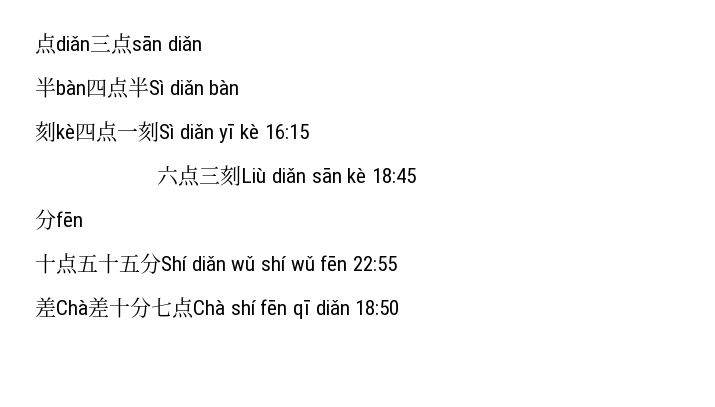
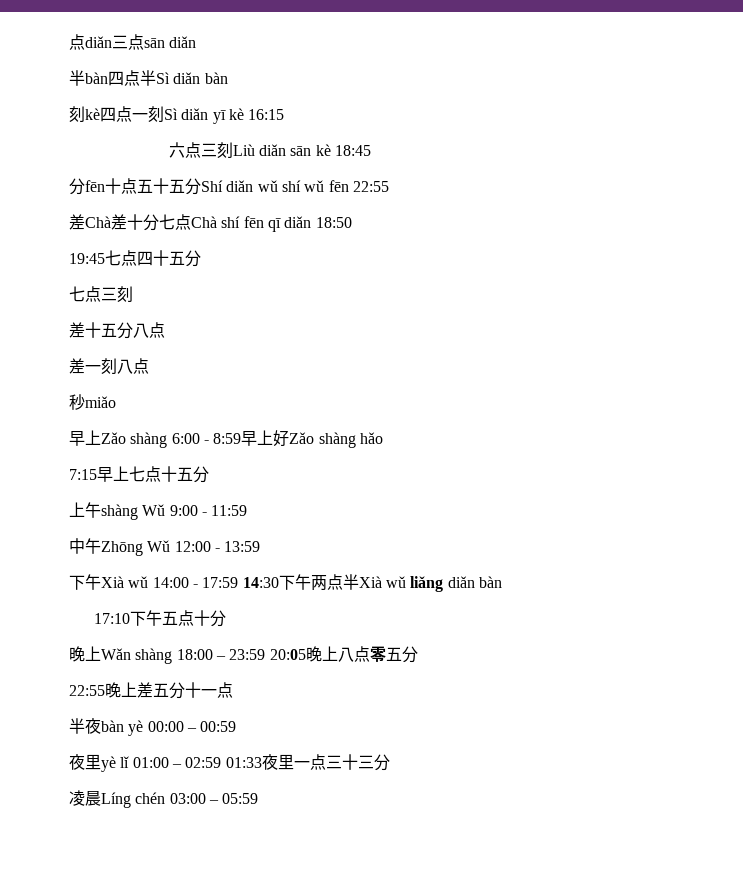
(83, 219) // -> (105, 186) none
(400, 307) none -> [69,250,201,267] [69,286,133,303] [69,322,165,339] [69,358,149,375] [69,394,116,410] [69,430,383,448] [69,466,209,483] [69,502,248,520] [69,538,261,556] [69,574,502,592] [93,610,226,627] [69,646,418,664] [69,682,233,699] [69,718,237,736] [69,754,390,772] [69,790,259,808] // 19:45七点四十五分 // 七点三刻 // 差十五分八点 // 差一刻八点 // 秒miǎo // 早上Zǎo shàng 6:00 - 8:59早上好Zǎo shàng hǎo // 7:15早上七点十五分 // 上午shàng Wǔ 9:00 - 11:59 // 中午Zhōng Wǔ 12:00 - 13:59 // 下午Xià wǔ 14:00 - 17:59 14:30下午两点半Xià wǔ liǎng diǎn bàn // 17:10下午五点十分 // 晚上Wǎn shàng 18:00 – 23:59 20:05晚上八点零五分 // 22:55晚上差五分十一点 // 半夜bàn yè 00:00 – 00:59 // 夜里yè lǐ 01:00 – 02:59 01:33夜里一点三十三分 // 凌晨Líng chén 03:00 – 05:59

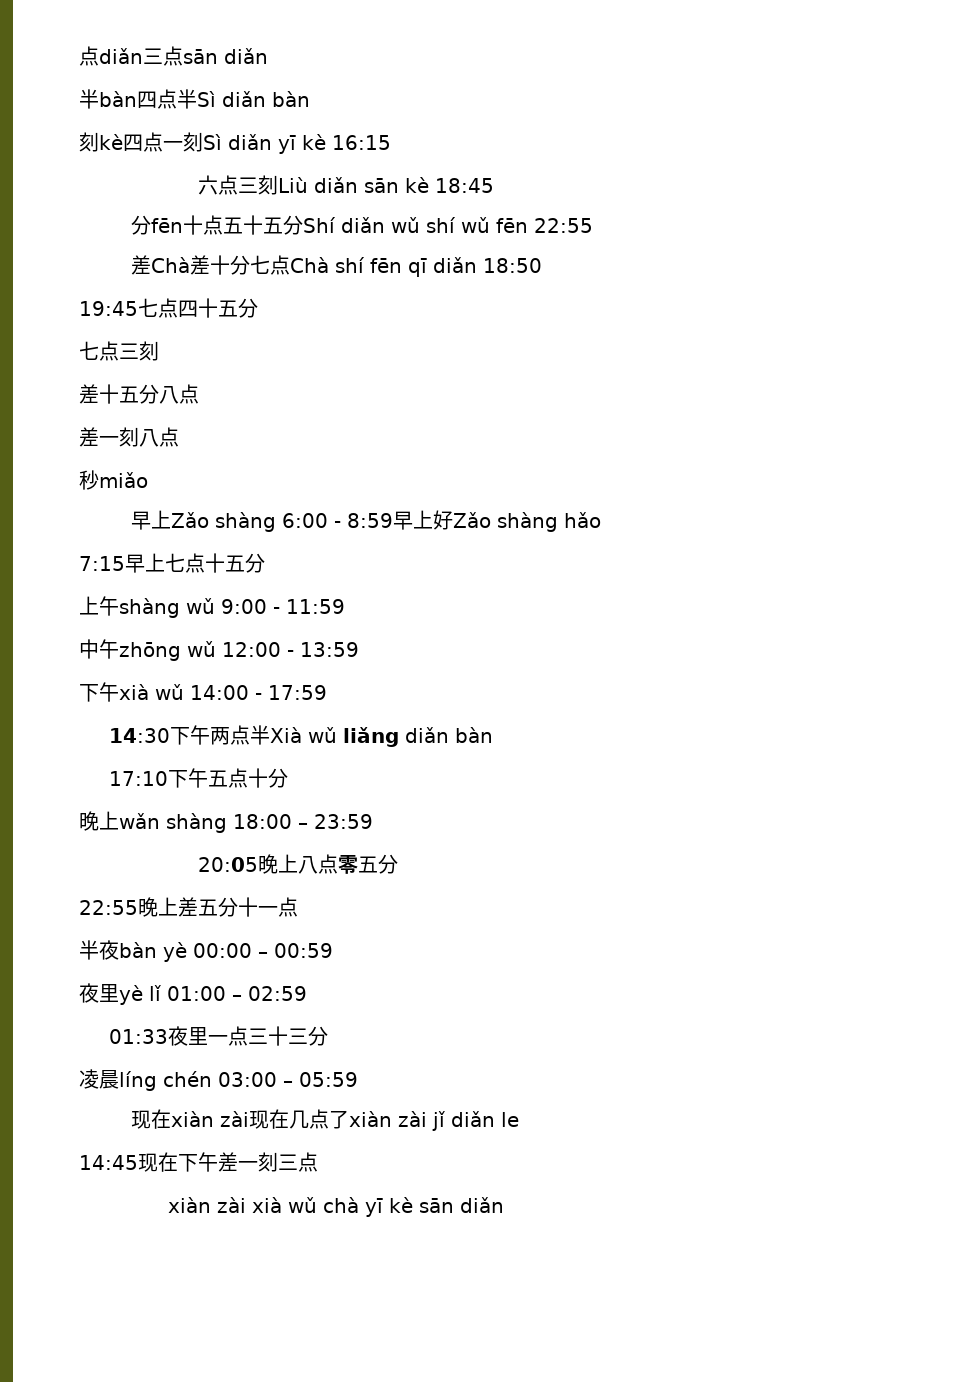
[142,504,166,516] Wǔ -> [186,598,215,614] wǔ
[101,540,171,556] Zhōng Wǔ -> [119,641,216,661] zhōng wǔ
[101,576,124,588] Xià -> [119,684,149,700] xià
(239, 582) none -> (327, 692) //
[101,648,131,660] Wǎn -> [119,813,160,829] wǎn
(266, 654) none -> (373, 821) //
(222, 762) none -> (307, 993) //
[101,792,131,808] Líng -> [119,1071,157,1091] líng
(259, 798) none -> [130,1109,519,1131] [79,1152,318,1172] [168,1197,505,1217] // 现在xiàn zài现在几点了xiàn zài jǐ diǎn le // 14:45现在下午差一刻三点 // xiàn zài xià wǔ сhà уī kè sān diǎn

